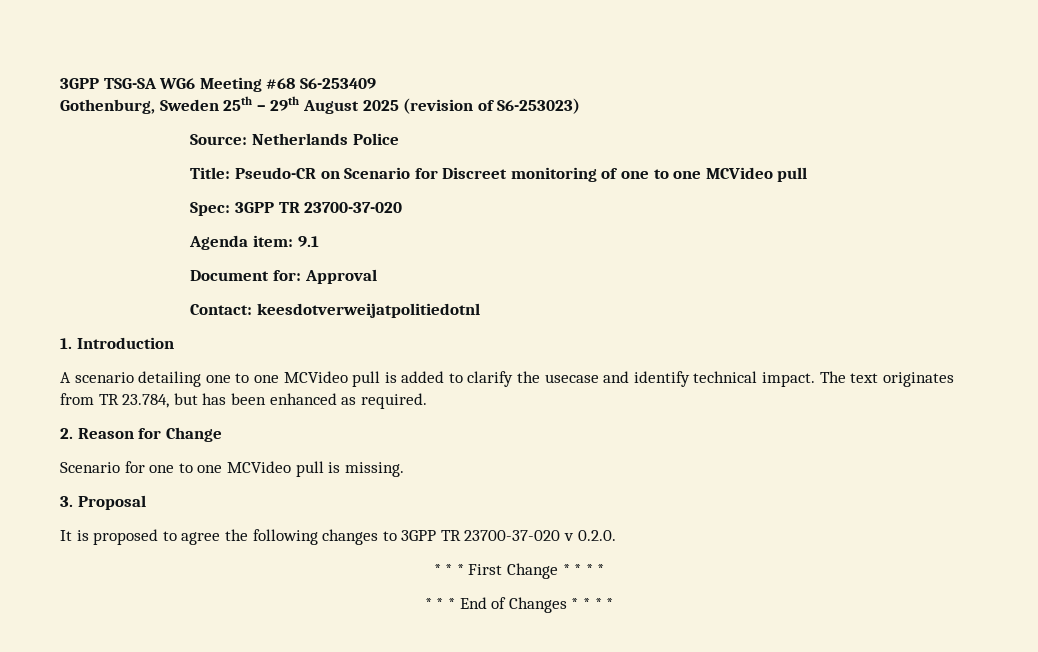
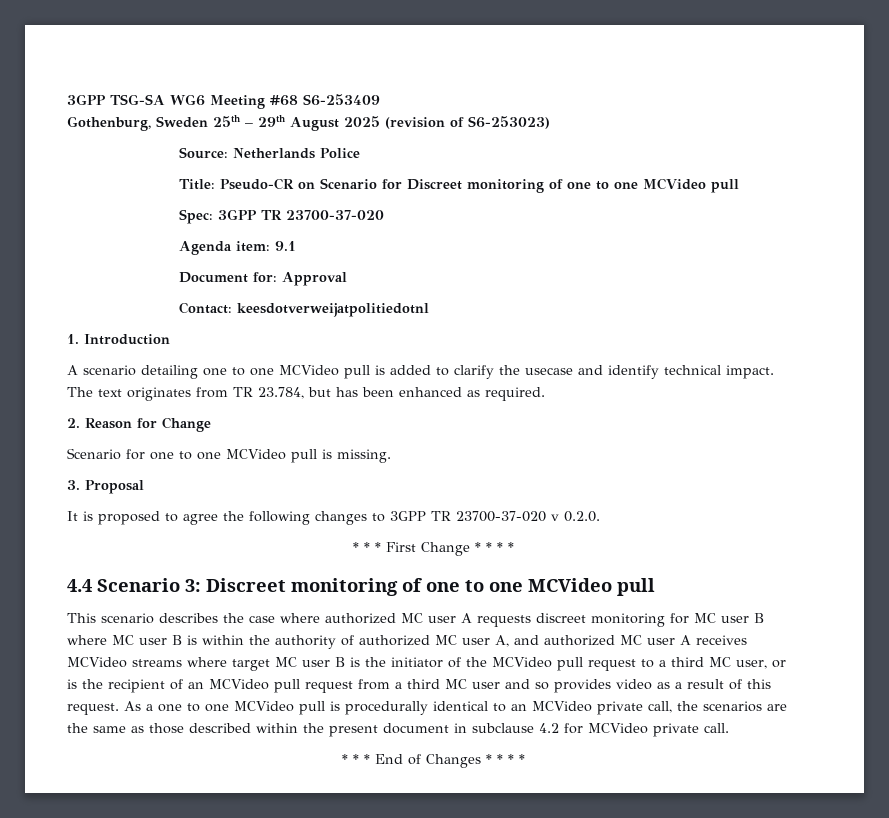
(605, 569) none -> [67,578,655,596] [67,613,764,627] [67,635,747,649] [67,657,786,671] [67,679,771,693] [67,701,787,715] [67,723,729,737] // 4.4 Scenario 3: Discreet monitoring of one to one MCVideo pull // This scenario describes the case where authorized MC user A requests discreet monitoring for MC user B where MC user B is within the authority of authorized MC user A, and authorized MC user A receives MCVideo streams where target MC user B is the initiator of the MCVideo pull request to a third MC user, or is the recipient of an MCVideo pull request from a third MC user and so provides video as a result of this request. As a one to one MCVideo pull is procedurally identical to an MCVideo private call, the scenarios are the same as those described within the present document in subclause 4.2 for MCVideo private call.

